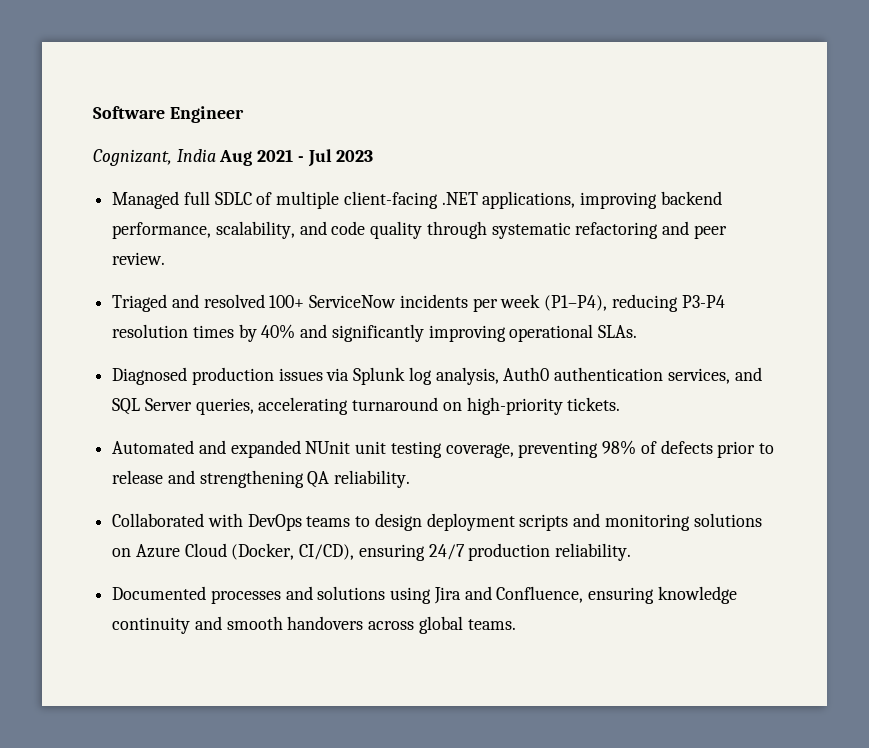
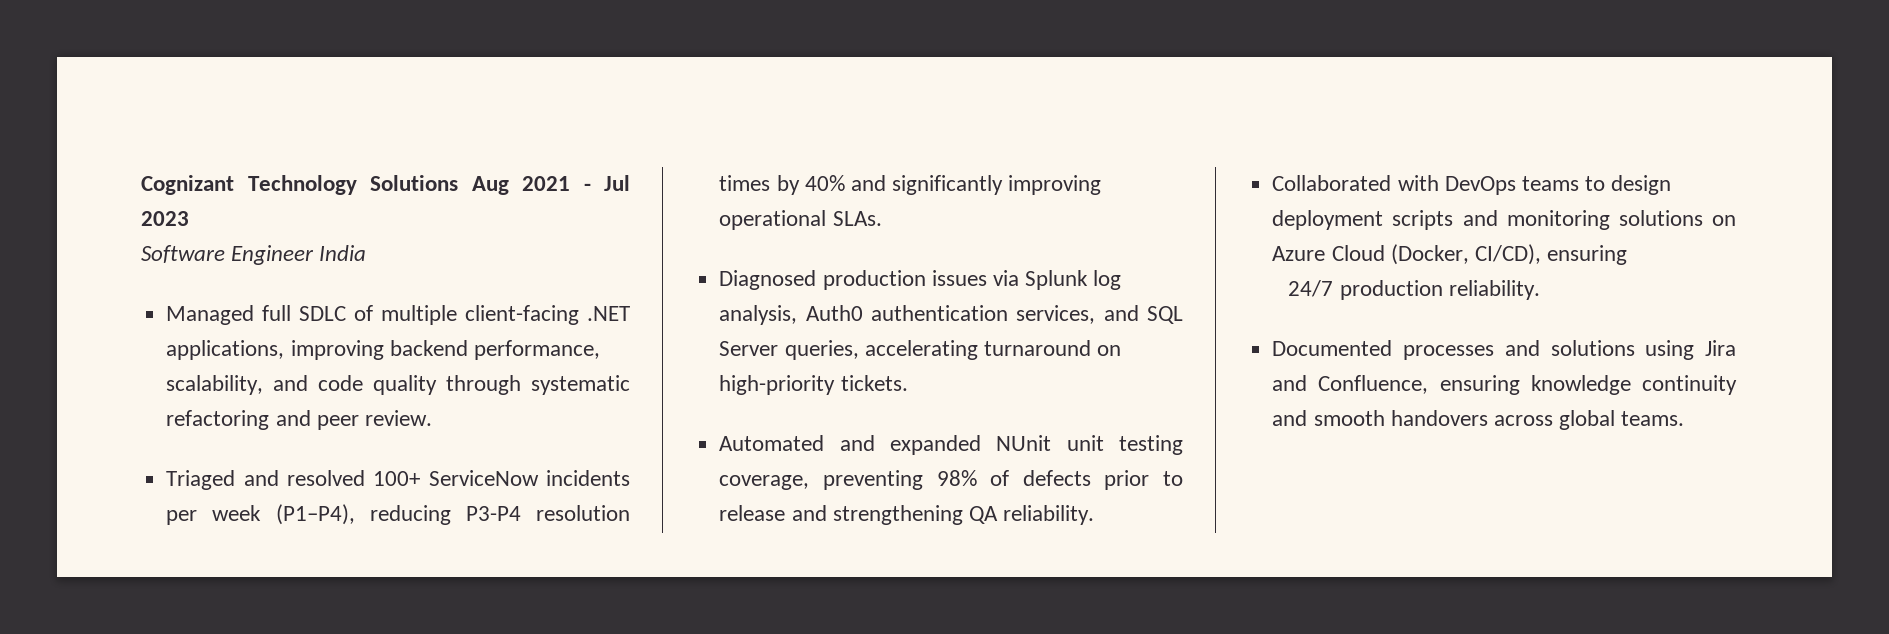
[93,106,244,123] [93,149,216,166] Software Engineer // Cognizant, India -> [141,175,458,195] Cognizant Technology Solutions
(374, 156) none -> [141,245,367,265] // Software Engineer India
(425, 552) none -> (1628, 255) //

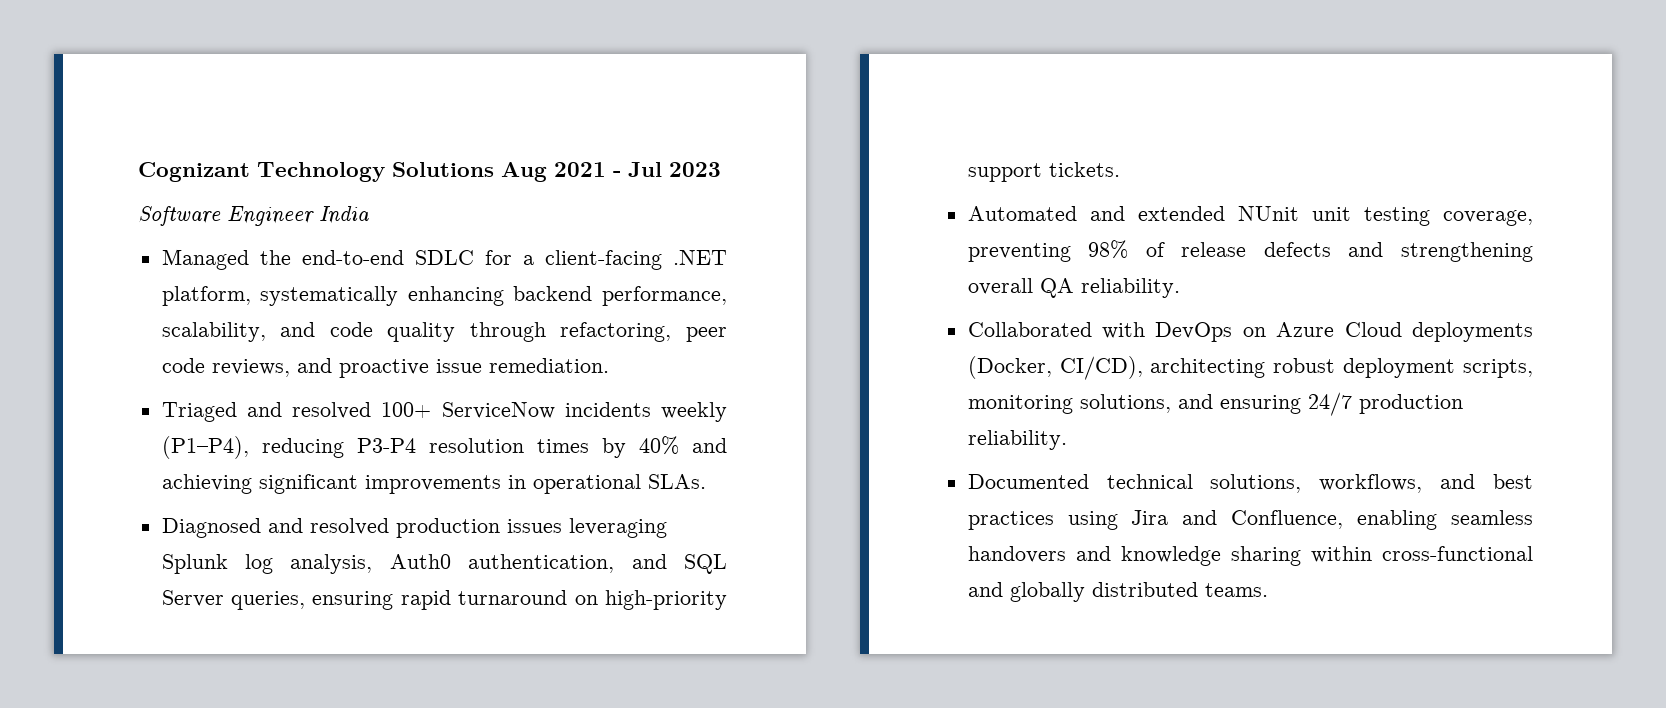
[262,305,630,325] [166,340,384,360] full SDLC of multiple client-facing .NET applications, improving -> [259,250,727,270] [161,286,504,306] the end-to-end SDLC for a client-facing .NET platform, systematically enhancing
[531,375,630,395] [166,410,432,430] systematic refactoring and peer review. -> [560,322,727,342] [161,358,609,378] refactoring, peer code reviews, and proactive issue remediation.
[166,505,262,525] per week -> [661,402,728,422] weekly
[892,175,1102,195] significantly improving -> [161,474,526,494] achieving significant improvements in
(817, 280) none -> [267,518,389,535] and resolved
[992,270,1019,286] via -> [568,518,667,538] leveraging
[870,305,1096,324] authentication services, -> [468,554,615,573] authentication,
[864,340,978,360] accelerating -> [312,590,451,610] ensuring rapid
(836, 385) none -> [967,163,1042,182] support
[889,435,981,455] expanded -> [1137,206,1225,221] extended
[1022,470,1183,490] [719,505,786,521] defects prior to release -> [1181,242,1331,257] release defects
(963, 515) none -> [967,278,1033,295] overall
[1521,175,1672,195] [1272,210,1703,230] teams to design deployment scripts and monitoring solutions -> (1233, 332) none
(1385, 253) none -> [1412,322,1533,342] deployments
[1547,245,1628,265] ensuring // -> [1150,358,1533,378] [967,394,1301,414] architecting robust deployment scripts, monitoring solutions, and ensuring
[1403,340,1736,360] [1272,375,1737,395] [1272,410,1616,430] processes and solutions using Jira and Confluence, ensuring knowledge continuity and smooth handovers across global -> [1106,474,1533,493] [967,510,1533,530] [967,546,1533,566] [967,582,1198,602] technical solutions, workflows, and best practices using Jira and Confluence, enabling seamless handovers and knowledge sharing within cross-functional and globally distributed

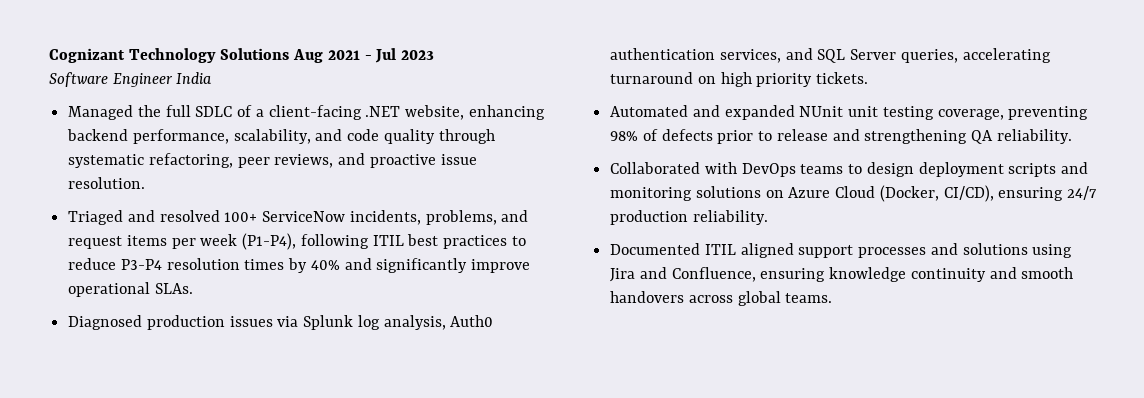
[301,250,512,265] end-to-end SDLC for -> [165,105,253,117] full SDLC of
[161,286,399,306] platform, systematically -> [405,105,465,120] website,
(546, 332) none -> [68,154,145,168] systematic
[161,358,205,373] code -> (270, 162) none
[488,358,609,373] remediation. -> [68,177,146,189] resolution.
[564,402,728,422] [161,436,344,459] incidents weekly (P1–P4), reducing -> [349,210,529,225] [68,233,526,250] [68,258,117,270] incidents, problems, and request items per week (P1-P4), following ITIL best practices to reduce
[161,474,526,494] achieving significant improvements in -> [376,258,531,273] significantly improve
[267,518,389,535] and resolved -> (143, 322) none
[568,518,667,538] leveraging -> [277,316,299,327] via
[468,554,615,573] authentication, -> [610,48,781,63] authentication services,
[312,590,727,610] [967,163,1042,182] ensuring rapid turnaround on high-priority support -> [962,48,1051,63] [610,72,813,87] accelerating turnaround on high priority
[1137,206,1225,221] extended -> [724,105,795,120] expanded
[1181,242,1331,257] release defects -> [661,129,828,144] defects prior to release
[967,278,1033,295] overall -> (968, 136) none
(1233, 332) none -> [800,162,1089,177] [610,186,761,201] teams to design deployment scripts and monitoring solutions
[1412,322,1533,342] deployments -> (876, 192) none
[1150,358,1533,378] [967,394,1213,414] architecting robust deployment scripts, monitoring solutions, and -> (994, 193) none
[1106,474,1533,493] [967,510,1533,530] [967,546,1533,566] [967,582,1198,602] technical solutions, workflows, and best practices using Jira and Confluence, enabling seamless handovers and knowledge sharing within cross-functional and globally distributed -> [704,243,1073,258] [610,267,1074,282] [610,291,781,306] ITIL aligned support processes and solutions using Jira and Confluence, ensuring knowledge continuity and smooth handovers across global

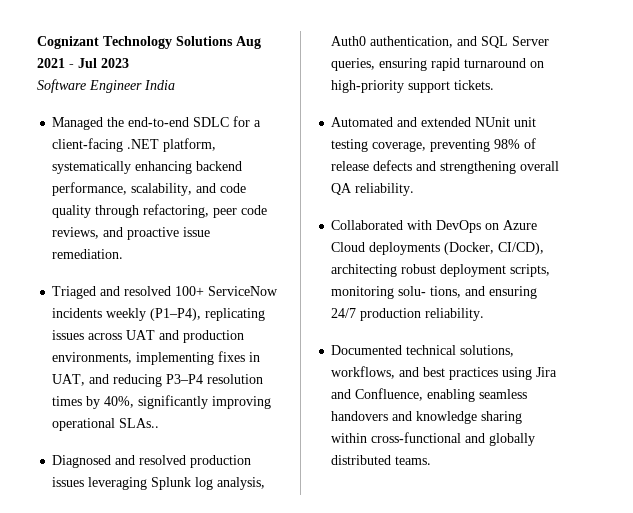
[165,105,253,117] full SDLC of -> [128,116,251,127] end-to-end SDLC for
[405,105,465,120] website, -> [163,138,217,152] [52,161,132,174] platform, systematically
[68,154,145,168] systematic -> (140, 211) none
(270, 162) none -> [241,205,268,215] code
[68,177,146,189] resolution. -> [52,249,124,259] remediation.
[349,210,529,225] [68,233,526,250] [68,258,531,273] [68,282,193,297] incidents, problems, and request items per week (P1-P4), following ITIL best practices to reduce P3-P4 resolution times by 40% and significantly improve operational SLAs. -> [52,308,266,321] [52,330,245,343] [52,351,261,365] [52,374,264,387] [52,395,272,409] [52,418,160,431] incidents weekly (P1–P4), replicating issues across UAT and production environments, implementing fixes in UAT, and reducing P3–P4 resolution times by 40%, significantly improving operational SLAs..
(143, 322) none -> [115,455,187,465] and resolved
[277,316,299,327] via -> [88,477,148,490] leveraging
[610,48,781,63] authentication services, -> [370,36,454,48] authentication,
[962,48,1051,63] [610,72,813,87] accelerating turnaround on high priority -> [379,58,545,71] [331,80,451,93] ensuring rapid turnaround on high-priority support
[724,105,795,120] expanded -> [421,117,472,127] extended
[661,129,828,144] defects prior to release -> [331,160,413,171] release defects
(968, 136) none -> [520,161,560,171] overall
[800,162,1089,177] [610,186,761,201] teams to design deployment scripts and monitoring solutions -> (482, 226) none
(876, 192) none -> [369,242,441,255] deployments
(994, 193) none -> [331,264,551,277] [331,286,486,299] architecting robust deployment scripts, monitoring solu- tions, and
[704,243,1073,258] [610,267,1074,282] [610,291,781,306] ITIL aligned support processes and solutions using Jira and Confluence, ensuring knowledge continuity and smooth handovers across global -> [406,345,515,357] [331,366,558,380] [331,388,528,402] [331,411,523,424] [331,432,536,446] [331,455,392,465] technical solutions, workflows, and best practices using Jira and Confluence, enabling seamless handovers and knowledge sharing within cross-functional and globally distributed

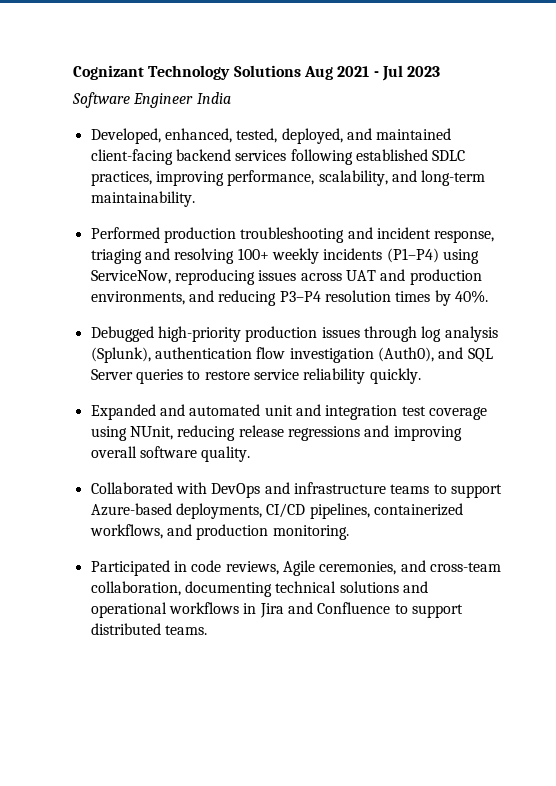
[52,116,262,130] [52,138,217,152] [52,161,243,174] [52,182,247,196] [52,204,268,218] [52,227,211,240] [52,249,124,259] [52,286,279,299] [52,308,266,321] Managed the end-to-end SDLC for a client-facing .NET platform, systematically enhancing backend performance, scalability, and code quality through refactoring, peer code reviews, and proactive issue remediation. // Triaged and resolved 100+ ServiceNow incidents weekly (P1–P4), replicating -> [90,128,452,144] [90,149,466,165] [90,170,486,186] [90,191,195,207] [90,227,495,243] [90,248,479,264] [90,269,255,285] Developed, enhanced, tested, deployed, and maintained client-facing backend services following established SDLC practices, improving performance, scalability, and long-term maintainability. // Performed production troubleshooting and incident response, triaging and resolving 100+ weekly incidents (P1–P4) using ServiceNow, reproducing
[136,351,261,365] [52,374,86,386] implementing fixes in UAT, -> (185, 298) none
[104,395,272,409] [52,418,160,431] [52,455,252,468] [52,477,266,490] [331,36,550,48] [331,58,545,71] [331,80,495,93] [331,117,537,127] [331,138,537,152] [331,160,560,174] [331,183,415,196] [331,220,538,233] [331,242,545,255] [331,264,551,277] [331,286,538,299] [331,308,485,321] [331,345,515,357] [331,366,558,380] [331,388,528,402] [331,411,523,424] [331,432,536,446] 40%, significantly improving operational SLAs.. // Diagnosed and resolved production issues leveraging Splunk log analysis, Auth0 authentication, and SQL Server queries, ensuring rapid turnaround on high-priority support tickets. // Automated and extended NUnit unit testing coverage, preventing 98% of release defects and strengthening overall QA reliability. // Collaborated with DevOps on Azure Cloud deployments (Docker, CI/CD), architecting robust deployment scripts, monitoring solu- tions, and ensuring 24/7 production reliability. // Documented technical solutions, workflows, and best practices using Jira and Confluence, enabling seamless handovers and knowledge sharing within cross-functional and globally -> [454,290,488,303] [90,326,498,342] [90,347,493,363] [90,368,421,384] [90,404,487,420] [90,425,462,441] [90,446,251,462] [90,482,502,498] [90,503,463,519] [89,524,349,540] [90,560,501,576] [90,581,428,597] [90,602,463,618] 40%. // Debugged high-priority production issues through log analysis (Splunk), authentication flow investigation (Auth0), and SQL Server queries to restore service reliability quickly. // Expanded and automated unit and integration test coverage using NUnit, reducing release regressions and improving overall software quality. // Collaborated with DevOps and infrastructure teams to support Azure-based deployments, CI/CD pipelines, containerized workflows, and production monitoring. // Participated in code reviews, Agile ceremonies, and cross-team collaboration, documenting technical solutions and operational workflows in Jira and Confluence to support

